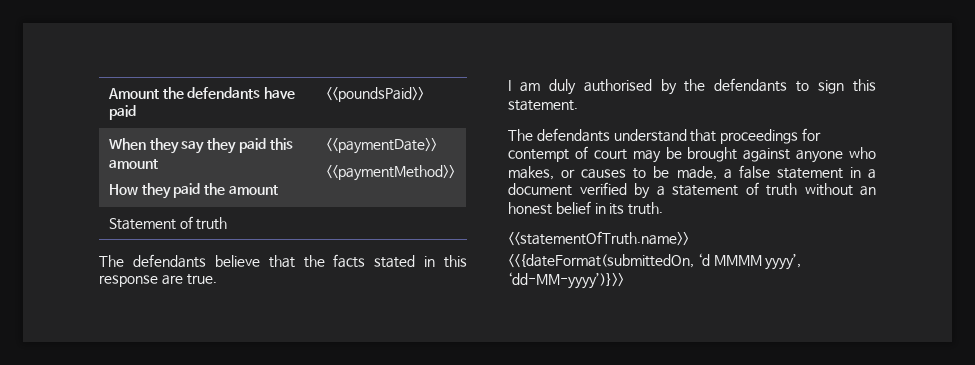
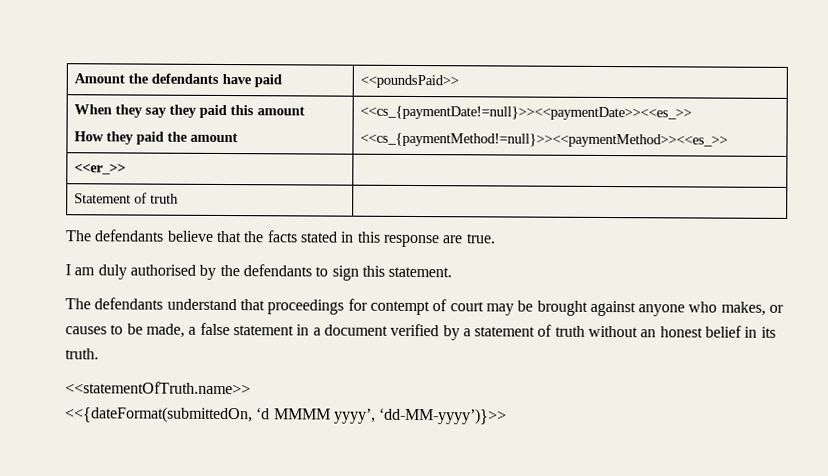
[325,138,437,154] [325,165,455,181] <<paymentDate>> // <<paymentMethod>> -> [359,105,692,121] [359,132,728,148] [73,163,126,175] <<cs_{paymentDate!=null}>><<paymentDate>><<es_>> // <<cs_{paymentMethod!=null}>><<paymentMethod>><<es_>> // <<er_>> |

